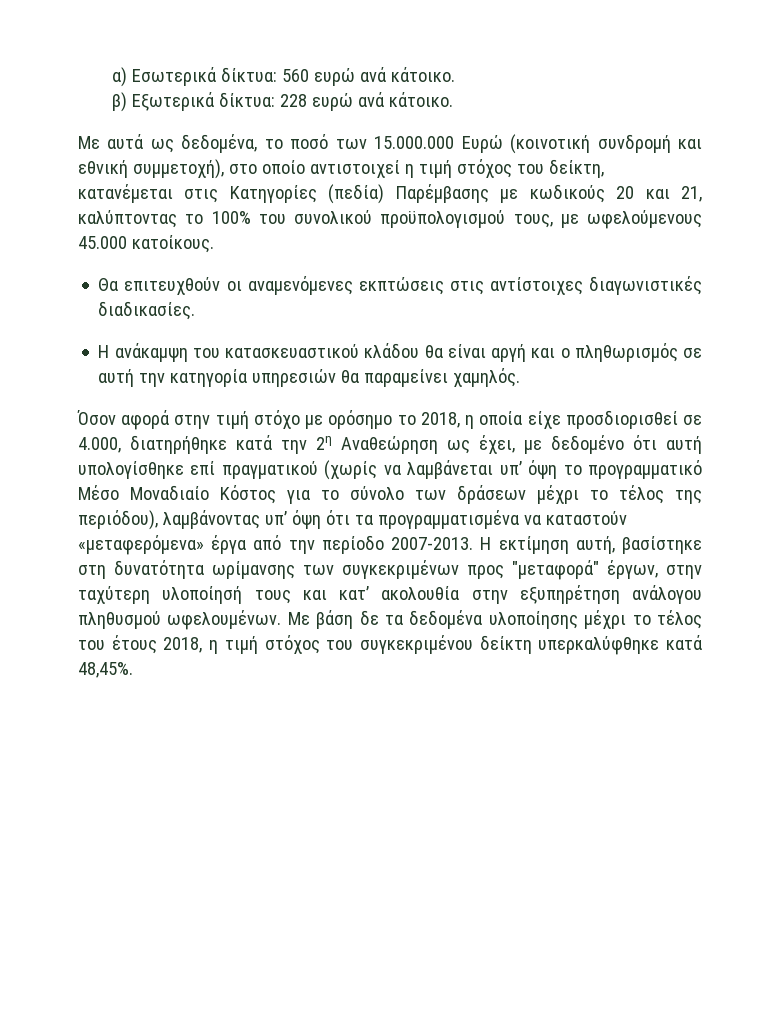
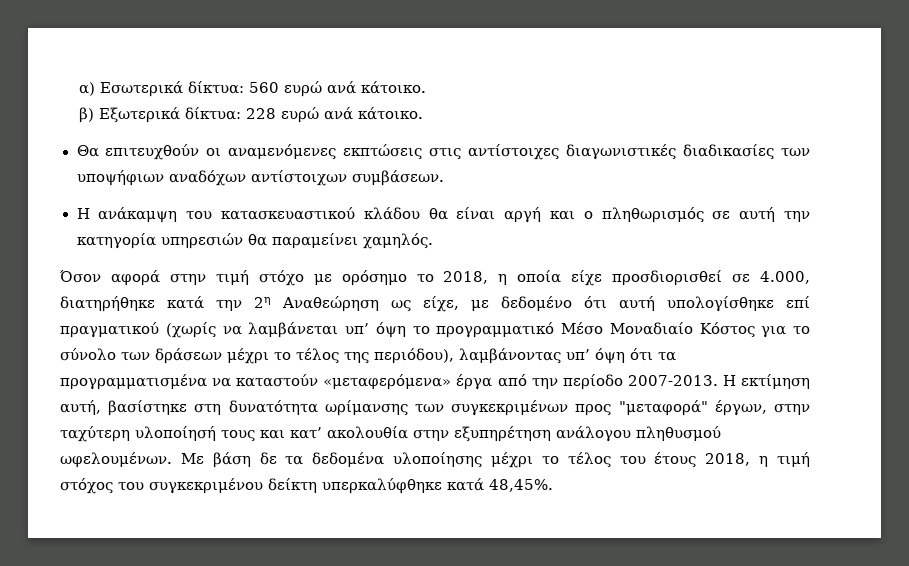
[78,134,702,154] [78,159,604,179] [78,184,703,204] [78,210,702,229] [78,235,214,253] // Με αυτά ως δεδομένα, το ποσό των 15.000.000 Ευρώ (κοινοτική συνδρομή και εθνική συμμετοχή), στο οποίο αντιστοιχεί η τιμή στόχος του δείκτη, κατανέμεται στις Κατηγορίες (πεδία) Παρέμβασης με κωδικούς 20 και 21, καλύπτοντας το 100% του συνολικού προϋπολογισμού τους, με ωφελούμενους 45.000 κατοίκους. -> (423, 113) none
[98,301,196,320] διαδικασίες. -> [683,144,811,160] [76,170,444,186] διαδικασίες των υποψήφιων αναδόχων αντίστοιχων συμβάσεων.
[479,435,515,454] έχει, -> [423,296,459,312] είχε,

